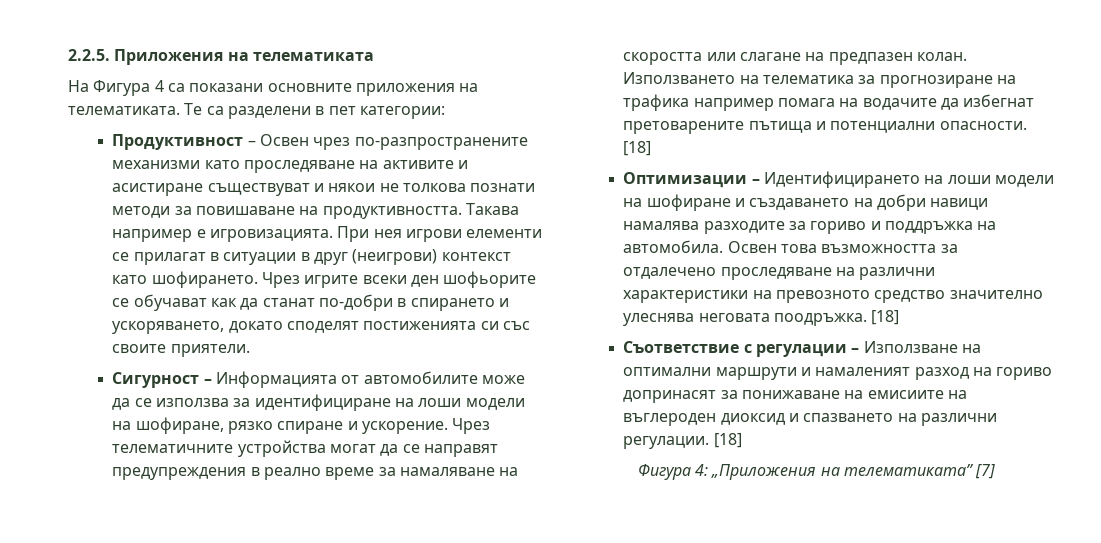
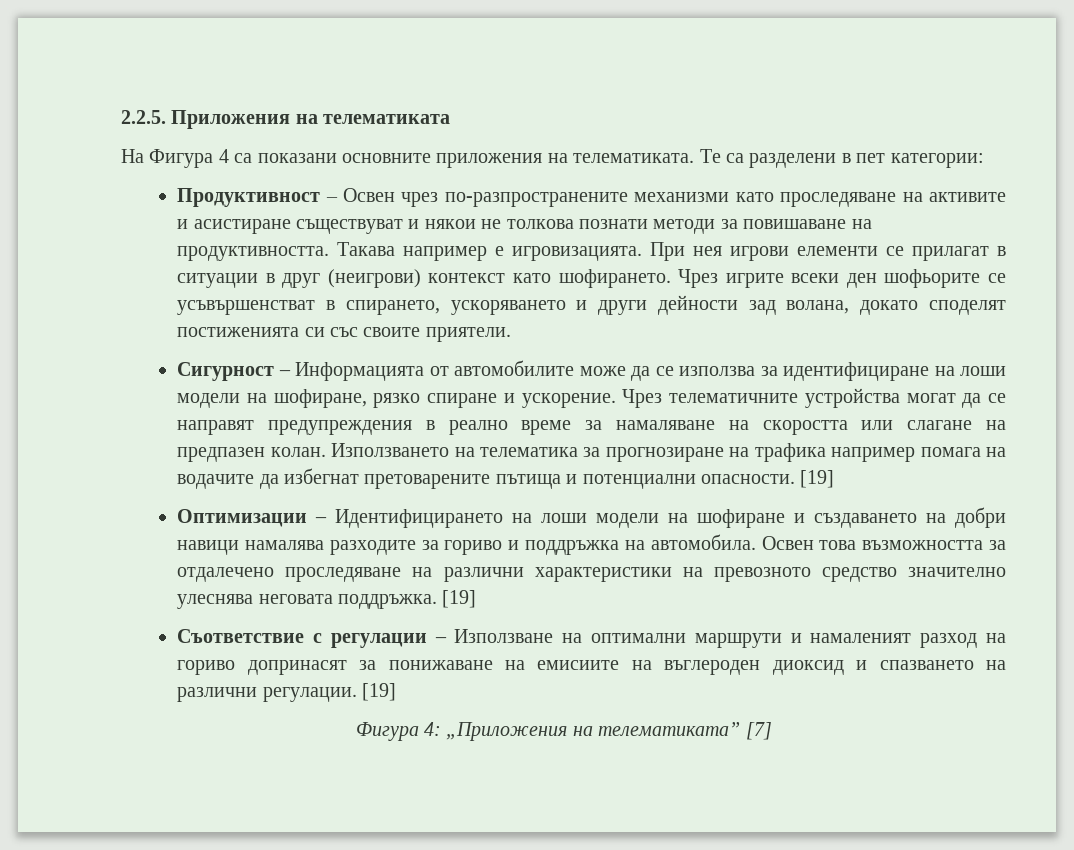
[133,294,509,311] [112,321,225,334] обучават как да станат по-добри в спирането и ускоряването, -> [177,295,850,315] усъвършенстват в спирането, ускоряването и други дейности зад волана,
[623,141,652,156] [18] -> [800,470,835,488] [19]
[773,310,900,326] поодръжка. [18] -> [338,590,477,609] поддръжка. [19]
[713,433,742,448] [18] -> [362,683,397,701] [19]

